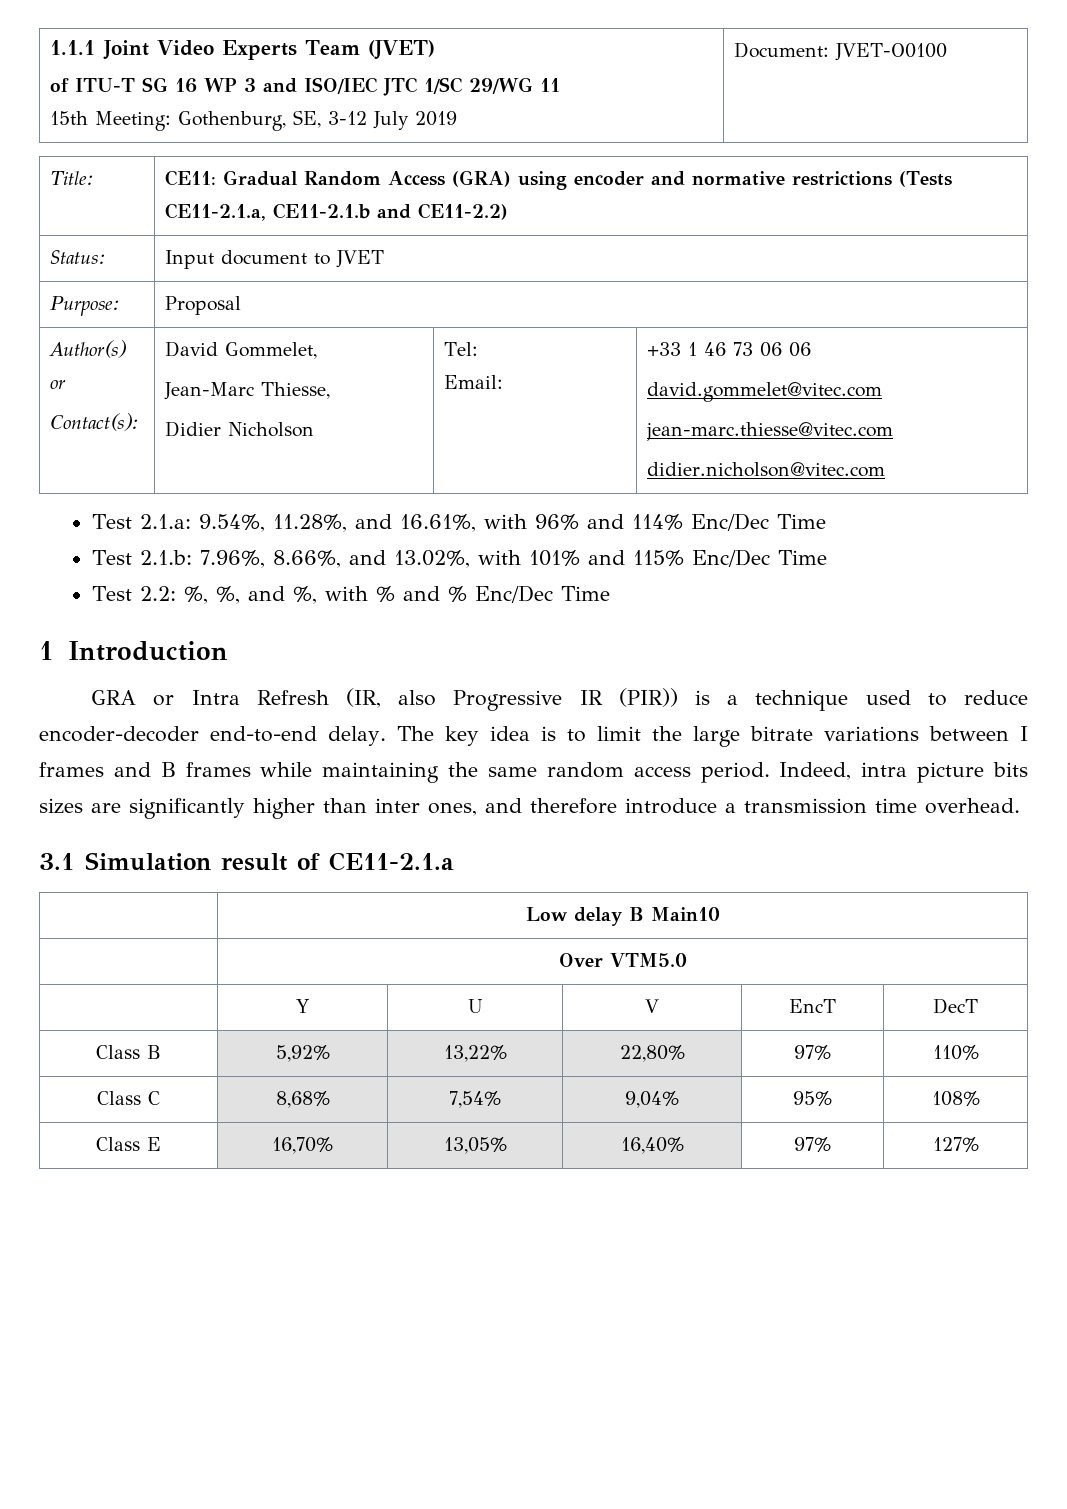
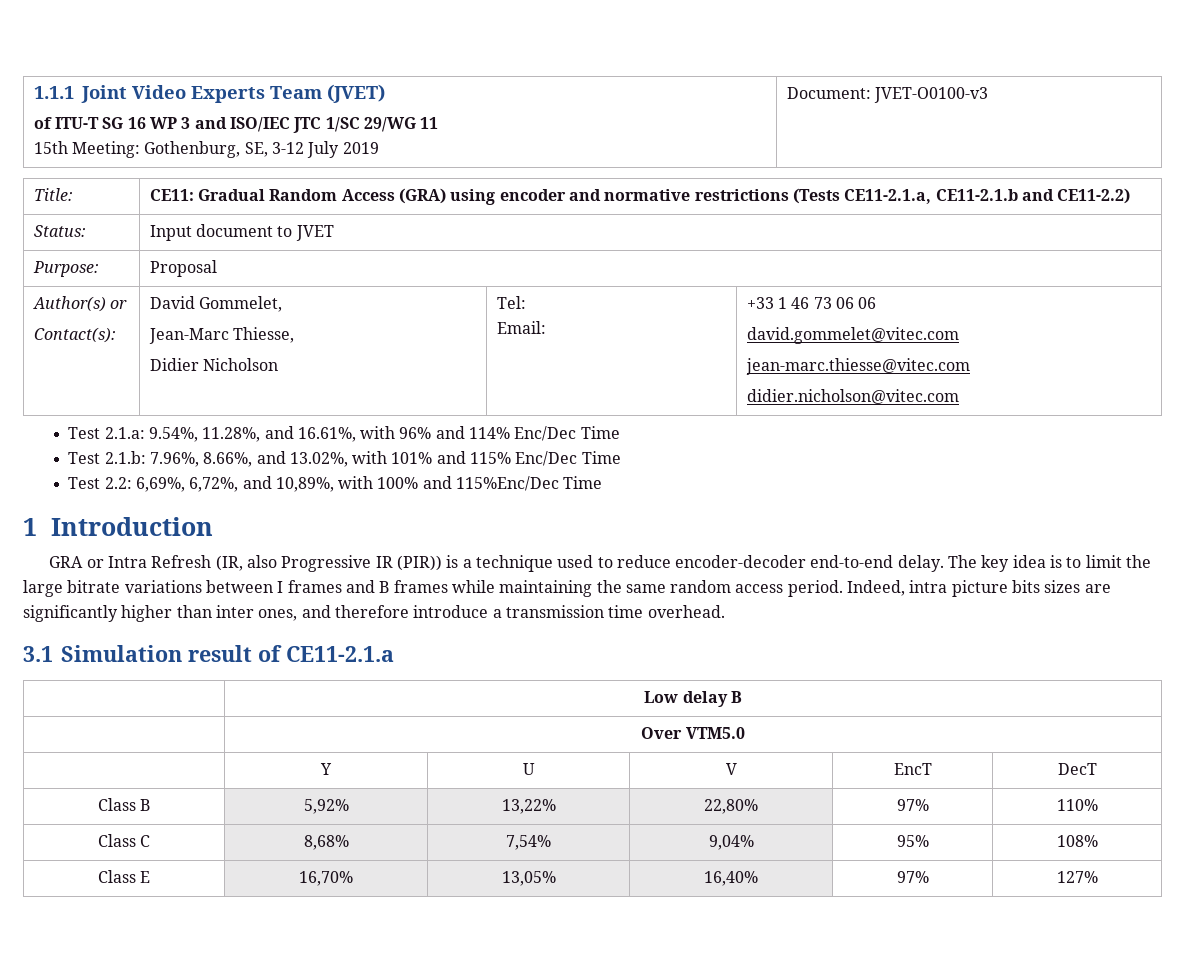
[834,43,947,61] JVET-O0100 -> [874,87,989,103] JVET-O0100-v3
[184,585,554,604] %, %, and %, with % and % Enc/Dec -> [135,476,560,492] 6,69%, 6,72%, and 10,89%, with 100% and 115%Enc/Dec
[650,907,720,921] Main10 -> (742, 697) none

